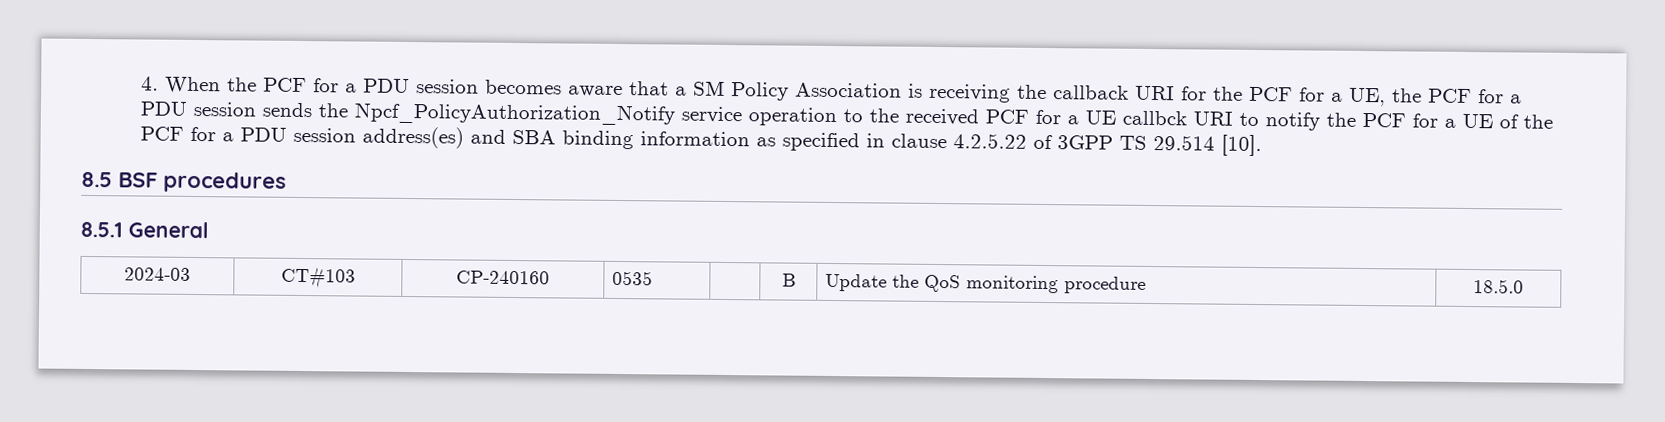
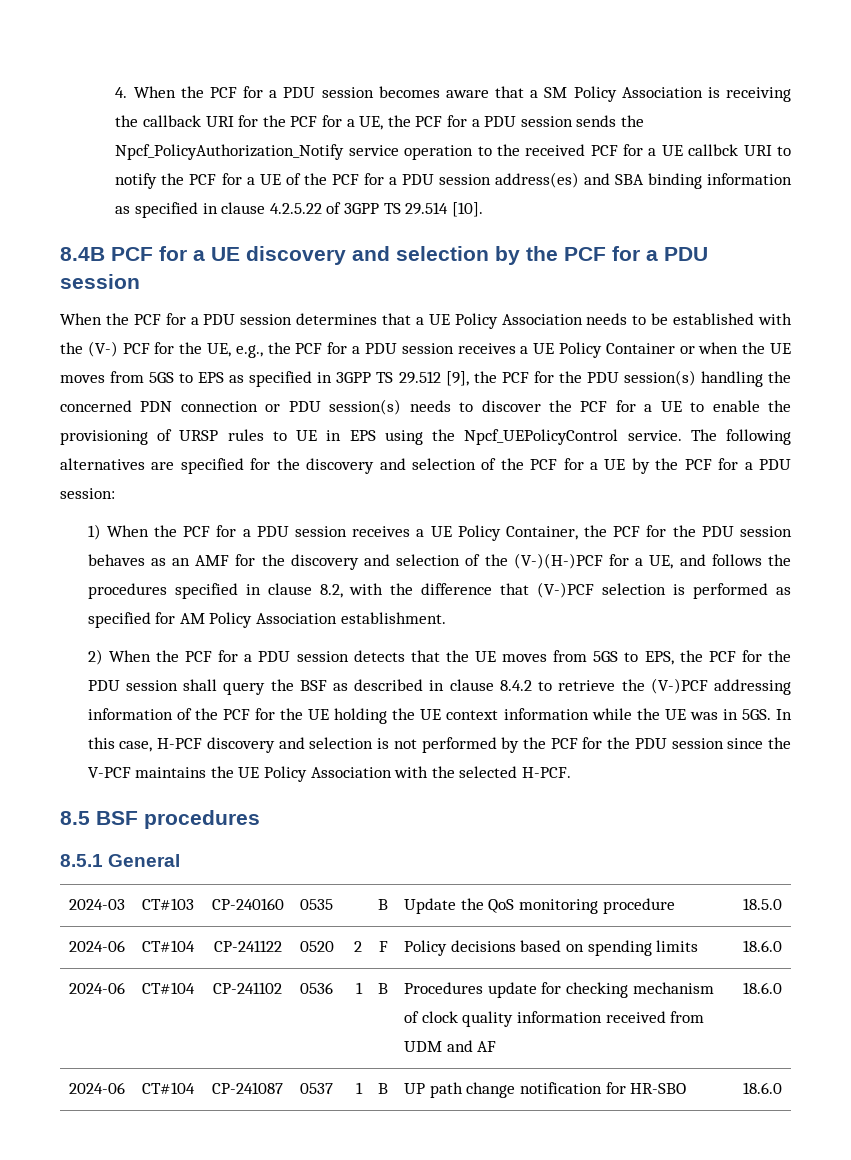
(1262, 145) none -> [60,246,708,265] [60,274,140,289] [60,313,792,329] [60,341,791,358] [60,370,791,387] [60,399,791,415] [60,429,791,445] [60,458,792,474] [60,488,115,499] [87,524,792,541] [87,553,791,570] [87,582,791,599] [87,612,446,628] [87,649,791,665] [87,678,791,695] [87,708,793,724] [87,737,791,753] [87,766,572,782] // 8.4B PCF for a UE discovery and selection by the PCF for a PDU session // When the PCF for a PDU session determines that a UE Policy Association needs to be established with the (V-) PCF for the UE, e.g., the PCF for a PDU session receives a UE Policy Container or when the UE moves from 5GS to EPS as specified in 3GPP TS 29.512 [9], the PCF for the PDU session(s) handling the concerned PDN connection or PDU session(s) needs to discover the PCF for a UE to enable the provisioning of URSP rules to UE in EPS using the Npcf_UEPolicyControl service. The following alternatives are specified for the discovery and selection of the PCF for a UE by the PCF for a PDU session: // 1) When the PCF for a PDU session receives a UE Policy Container, the PCF for the PDU session behaves as an AMF for the discovery and selection of the (V-)(H-)PCF for a UE, and follows the procedures specified in clause 8.2, with the difference that (V-)PCF selection is performed as specified for AM Policy Association establishment. // 2) When the PCF for a PDU session detects that the UE moves from 5GS to EPS, the PCF for the PDU session shall query the BSF as described in clause 8.4.2 to retrieve the (V-)PCF addressing information of the PCF for the UE holding the UE context information while the UE was in 5GS. In this case, H-PCF discovery and selection is not performed by the PCF for the PDU session since the V-PCF maintains the UE Policy Association with the selected H-PCF.
(1524, 286) none -> [69,940,125,952] [142,940,195,952] [213,940,282,952] [300,941,335,952] [353,941,362,952] [378,941,388,952] [404,940,699,956] [742,940,782,952] [69,982,125,994] [142,982,195,994] [213,982,282,994] [300,982,334,994] [355,982,363,994] [378,983,388,994] [404,982,714,998] [404,1011,705,1027] [404,1040,497,1052] [742,982,782,994] [69,1082,125,1094] [142,1082,195,1094] [212,1082,283,1094] [300,1083,334,1094] [355,1082,363,1094] [378,1083,388,1094] [404,1082,687,1098] [742,1082,782,1094] // 2024-06 | CT#104 | CP-241122 | 0520 | 2 | F | Policy decisions based on spending limits | 18.6.0 // 2024-06 | CT#104 | CP-241102 | 0536 | 1 | B | Procedures update for checking mechanism of clock quality information received from UDM and AF | 18.6.0 // 2024-06 | CT#104 | CP-241087 | 0537 | 1 | B | UP path change notification for HR-SBO | 18.6.0

